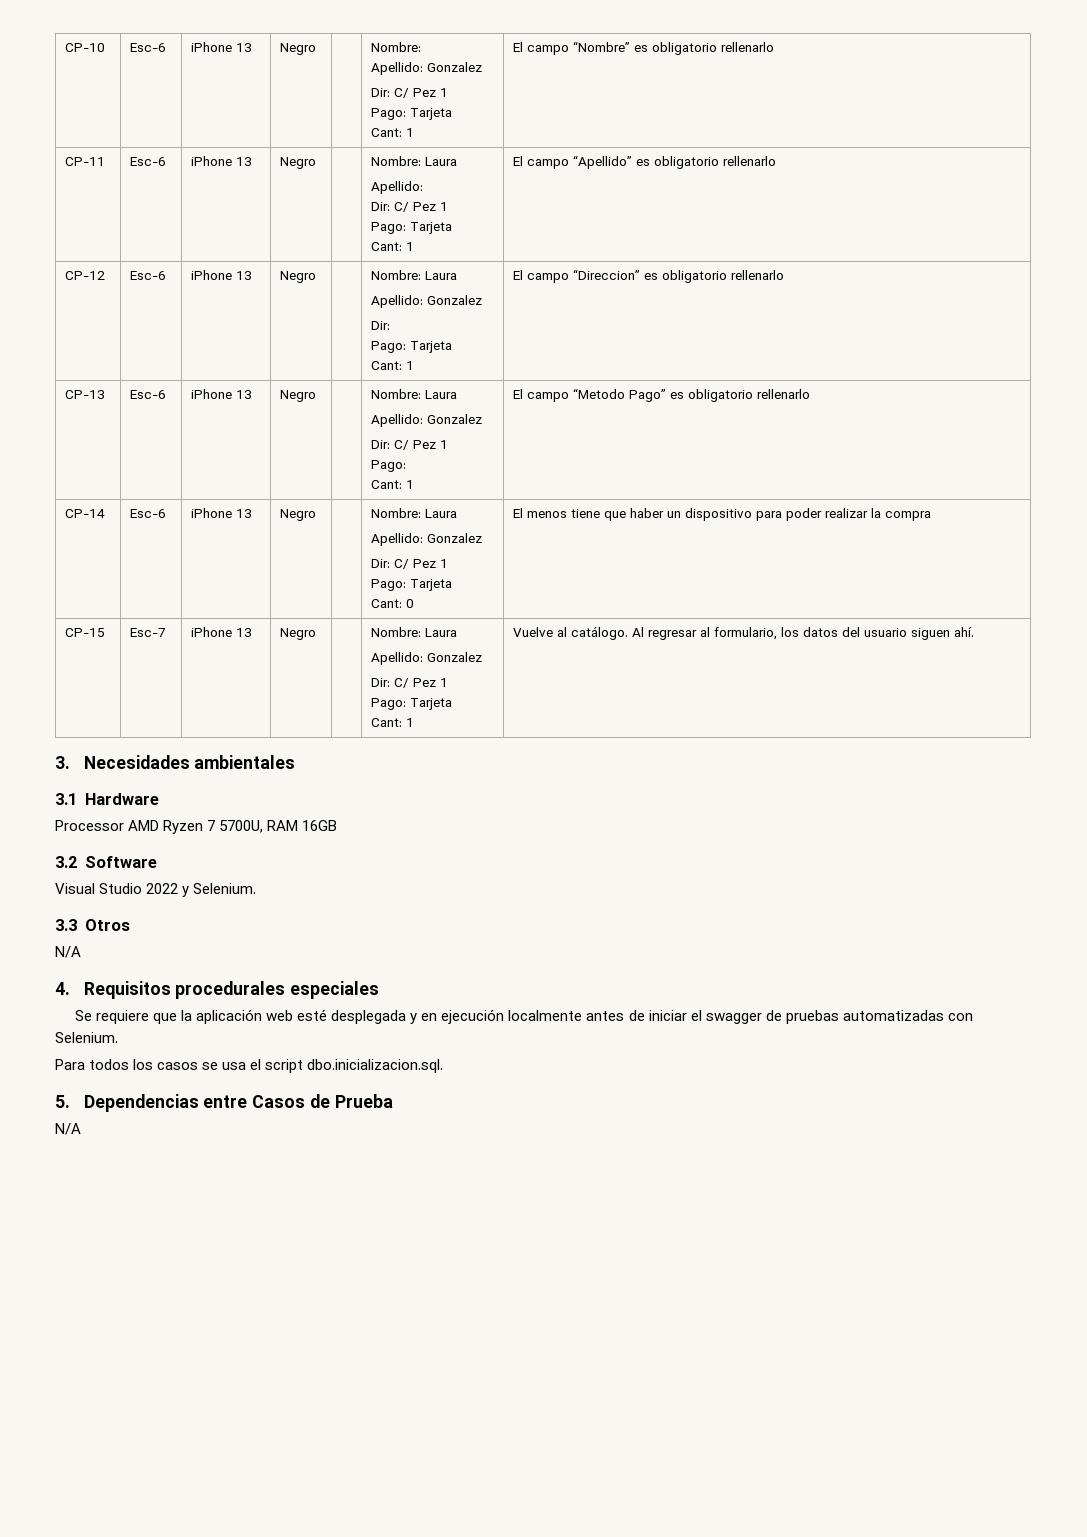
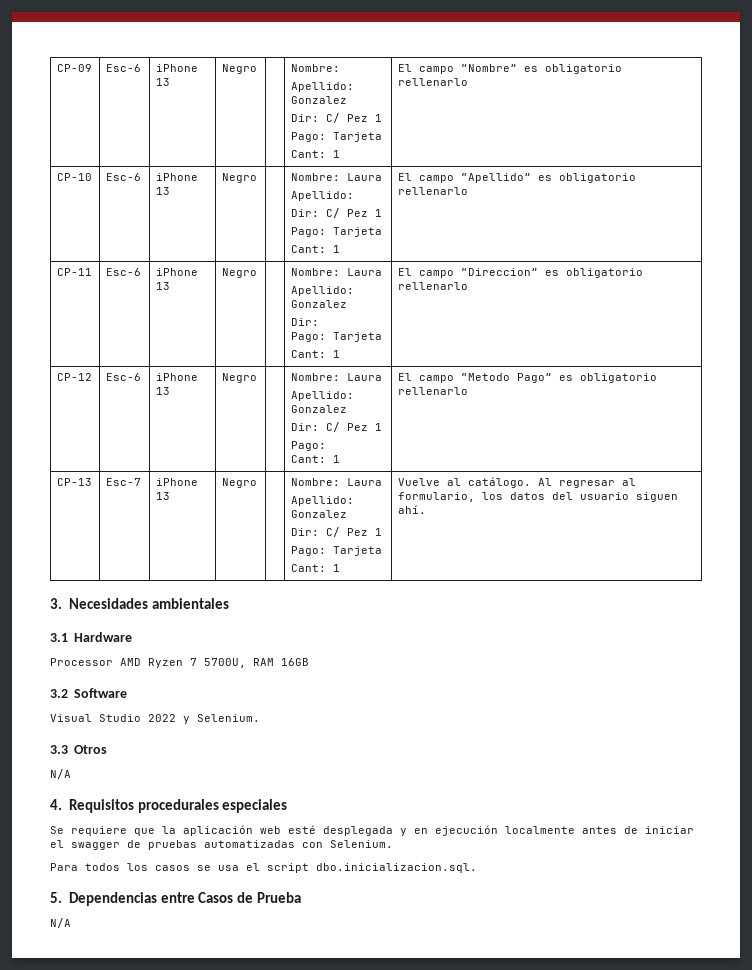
[64,43,105,52] CP-10 -> [56,64,92,72] CP-09
[64,157,105,166] CP-11 -> [56,173,92,181] CP-10
[64,271,105,280] CP-12 -> [56,268,92,276] CP-11
[64,390,105,399] CP-13 -> [56,373,92,381] CP-12
[64,509,105,518] [129,509,166,518] [190,508,252,518] [279,509,316,521] [370,508,457,518] [370,533,482,546] [370,559,448,569] [370,579,452,591] [370,599,414,608] [512,508,931,521] [64,628,105,637] CP-14 | Esc-6 | iPhone 13 | Negro | | Nombre: Laura // Apellido: Gonzalez // Dir: C/ Pez 1 // Pago: Tarjeta // Cant: 0 | El menos tiene que haber un dispositivo para poder realizar la compra // CP-15 -> [56,478,92,486] CP-13

